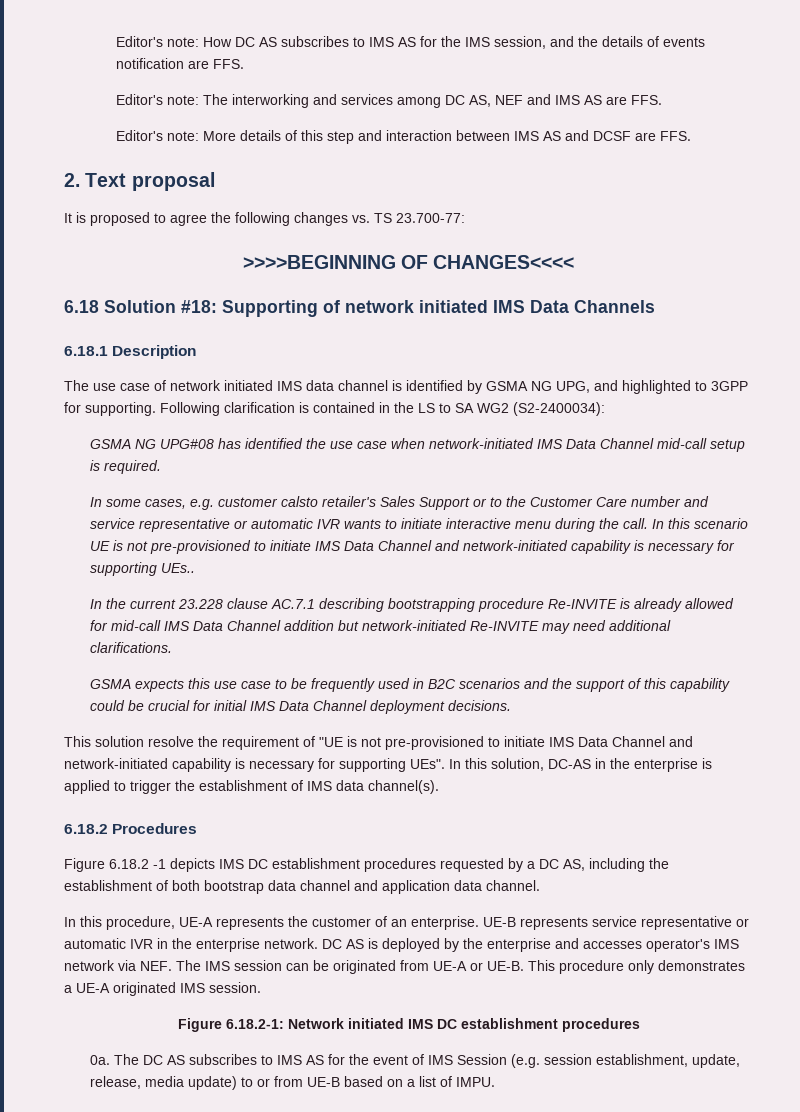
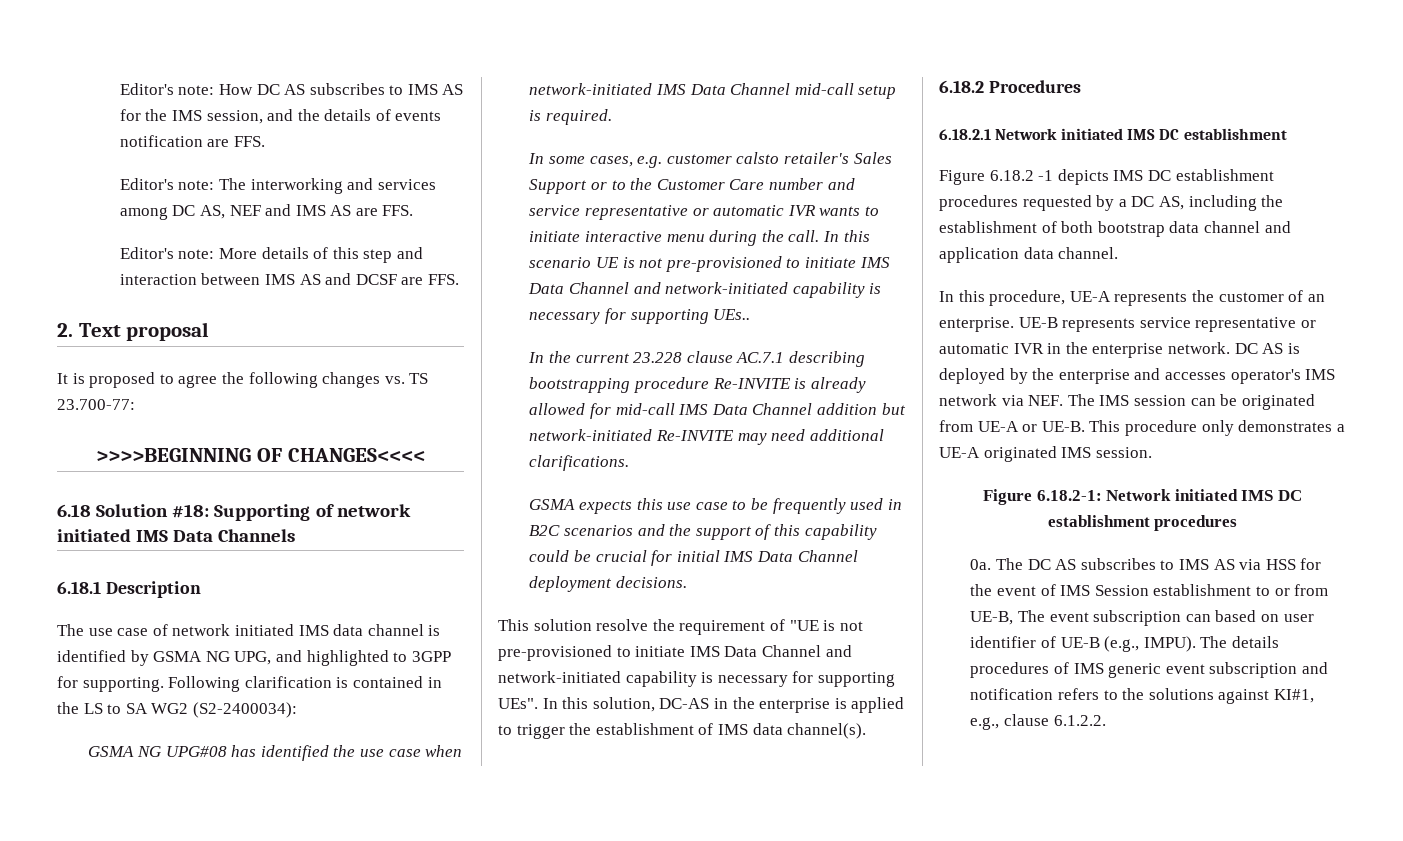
(198, 828) none -> [939,128,1287,140] // 6.18.2.1 Network initiated IMS DC establishment
(325, 1060) none -> [1239,559,1296,570] via HSS
[511,1054,741,1068] [90,1076,496,1090] (e.g. session establishment, update, release, media update) to or from UE-B based on a list of IMPU. -> [1153,584,1329,596] [970,610,1314,626] [970,636,1279,652] [970,662,1328,678] [970,688,1314,704] [970,714,1106,730] establishment to or from UE-B, The event subscription can based on user identifier of UE-B (e.g., IMPU). The details procedures of IMS generic event subscription and notification refers to the solutions against KI#1, e.g., clause 6.1.2.2.

